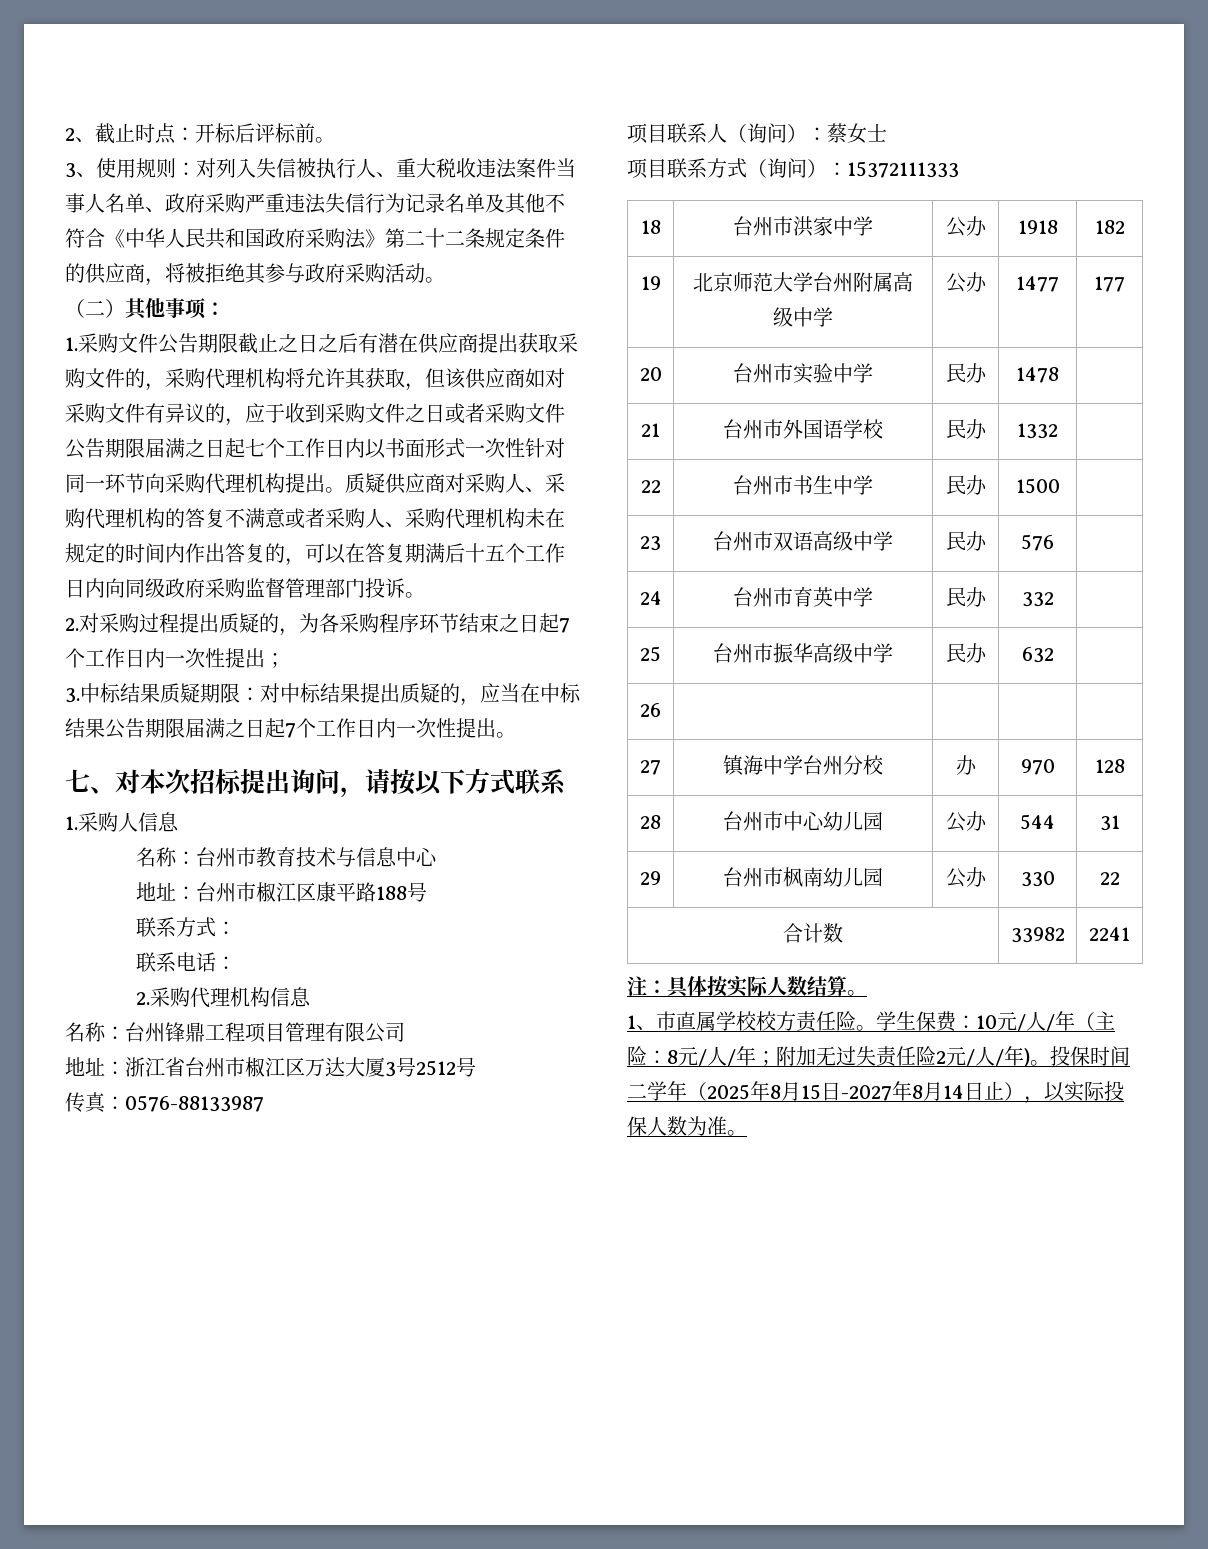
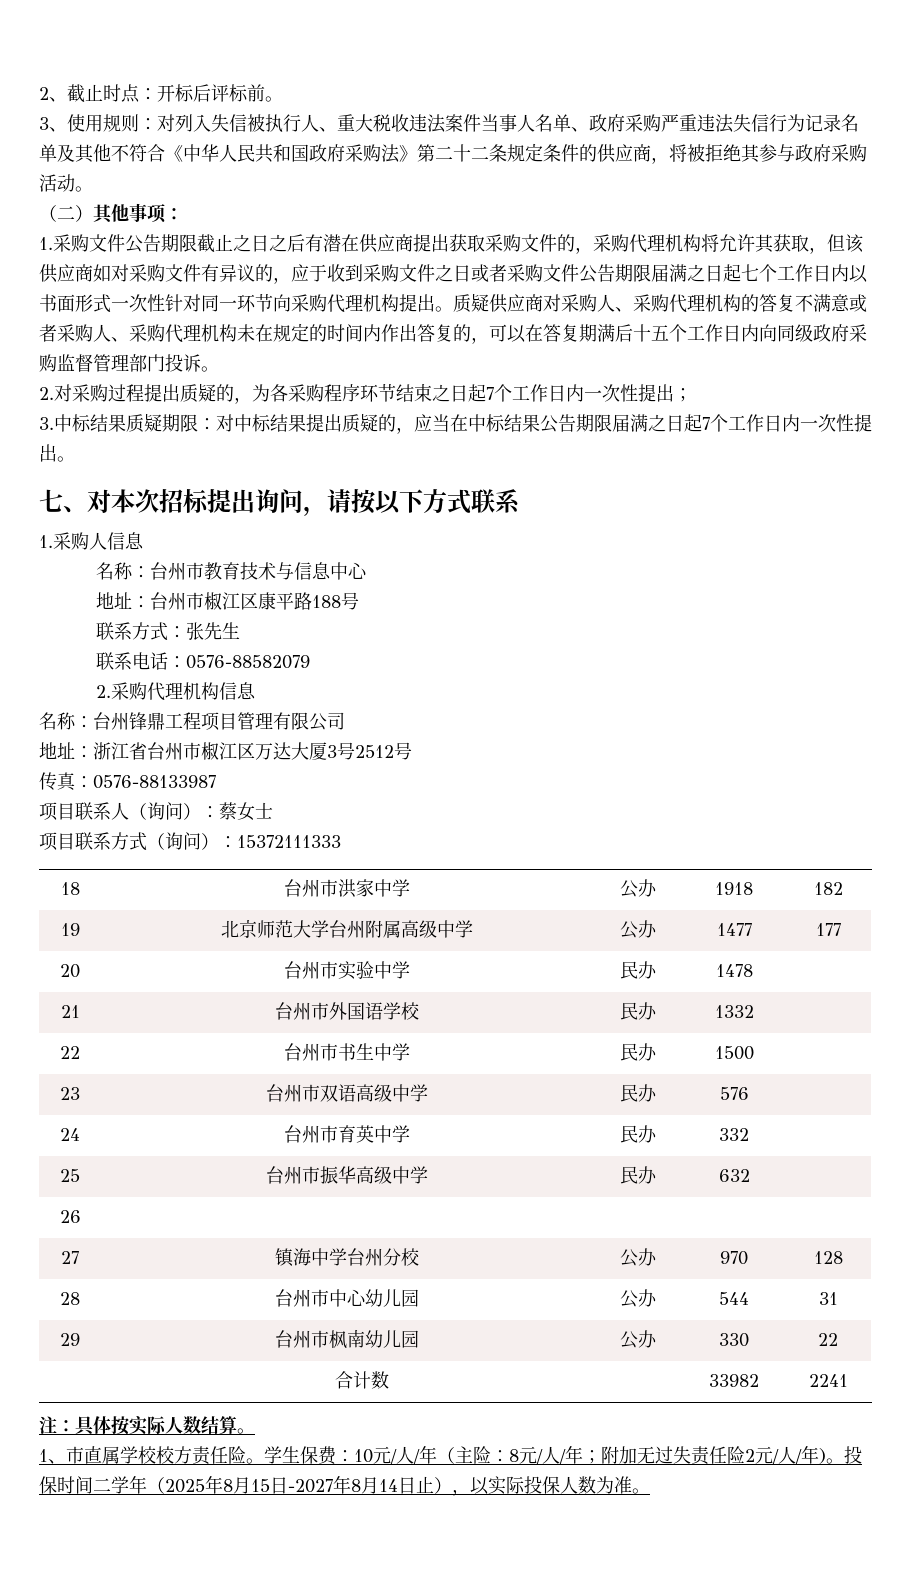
(237, 928) none -> [185,622,240,640] 张先生
(237, 963) none -> [185,655,310,669] 0576-88582079
(884, 765) none -> [620,1249,638,1267] 公

